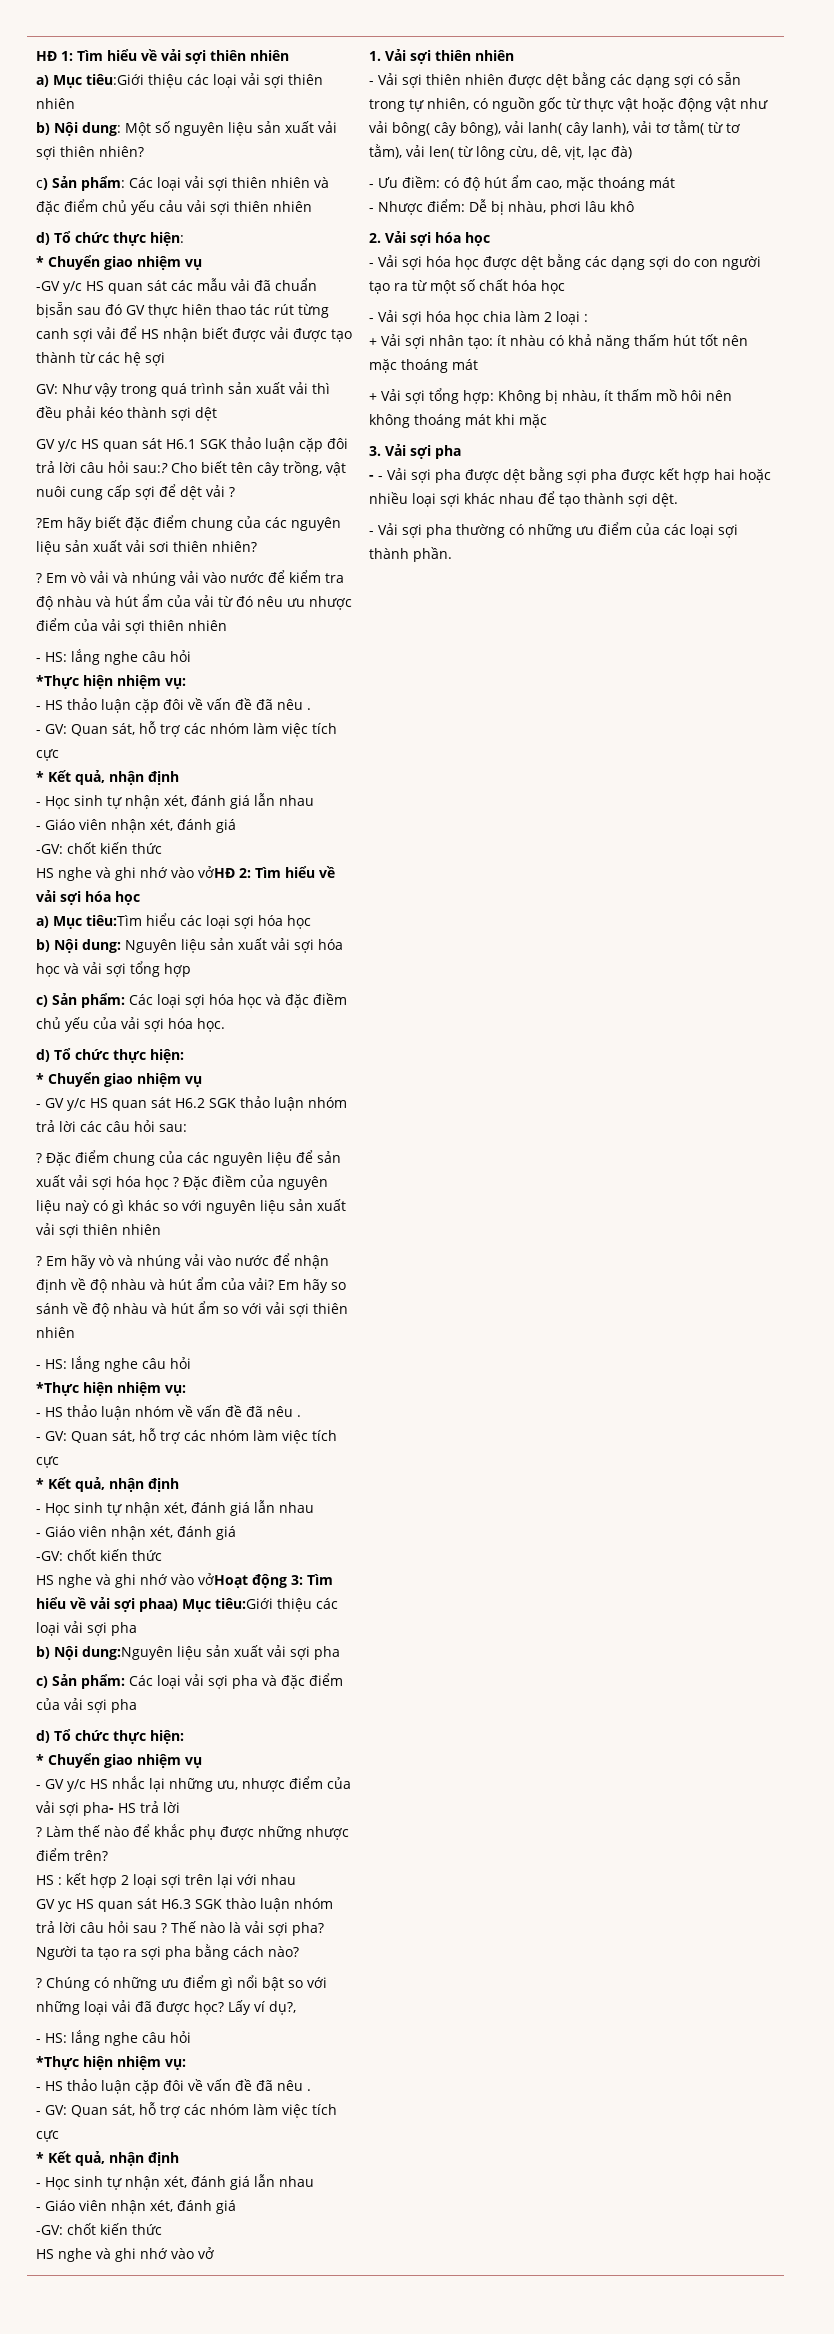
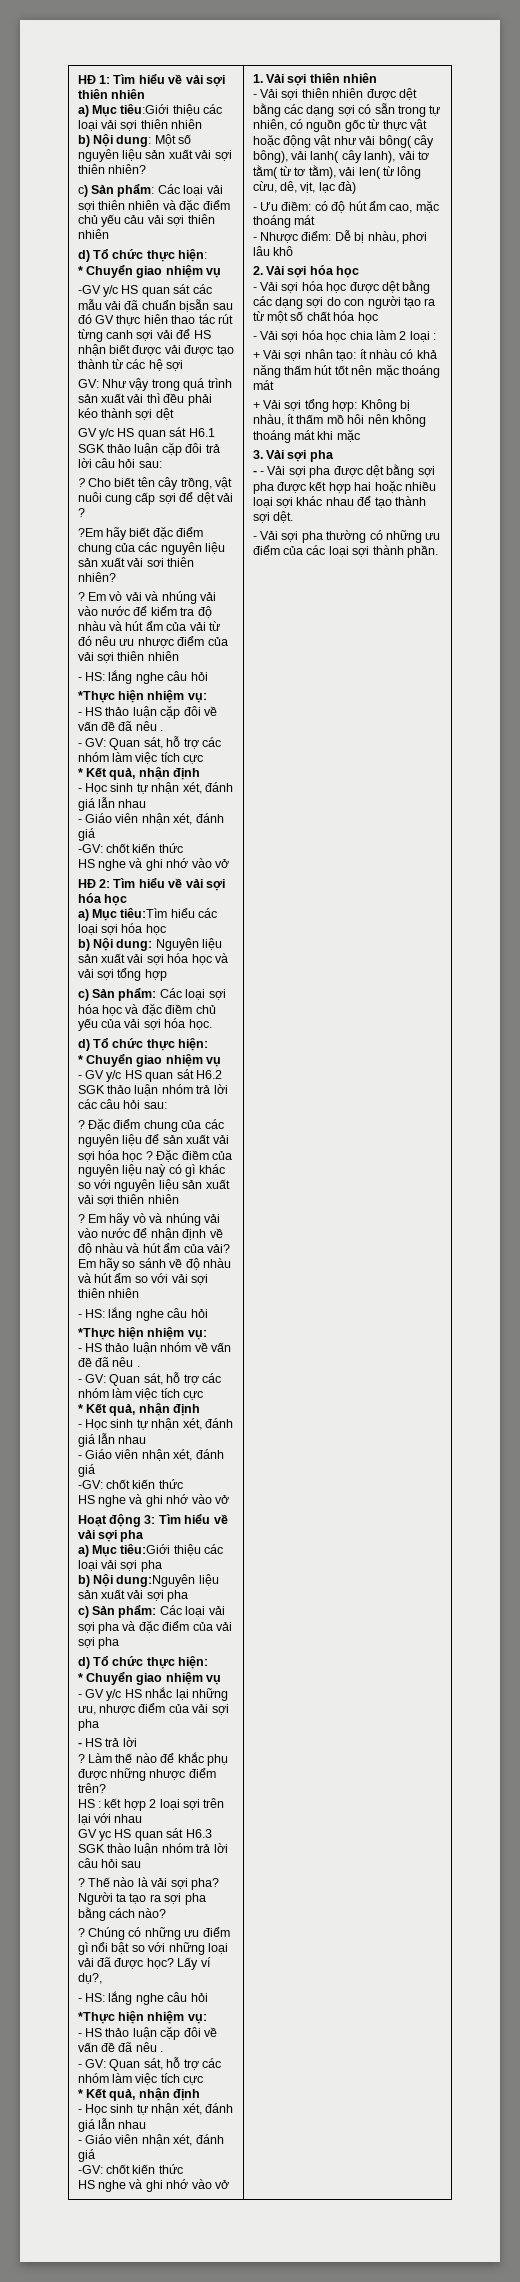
[132,463,168,473] sau:? -> [138,461,162,468] [77,478,85,487] sau: // ?
[197,866,235,878] vởHĐ -> [214,859,229,868] [77,879,96,888] vở // HĐ
[197,1573,248,1589] vởHoạt -> [214,1495,229,1504] [77,1515,107,1527] vở // Hoạt
[138,1598,178,1612] phaa) -> [120,1530,145,1542] [77,1545,89,1557] pha // a)
[82,1802,114,1816] pha- -> [77,1719,99,1731] [77,1742,82,1747] pha // -
(157, 1929) none -> (142, 1864) //

